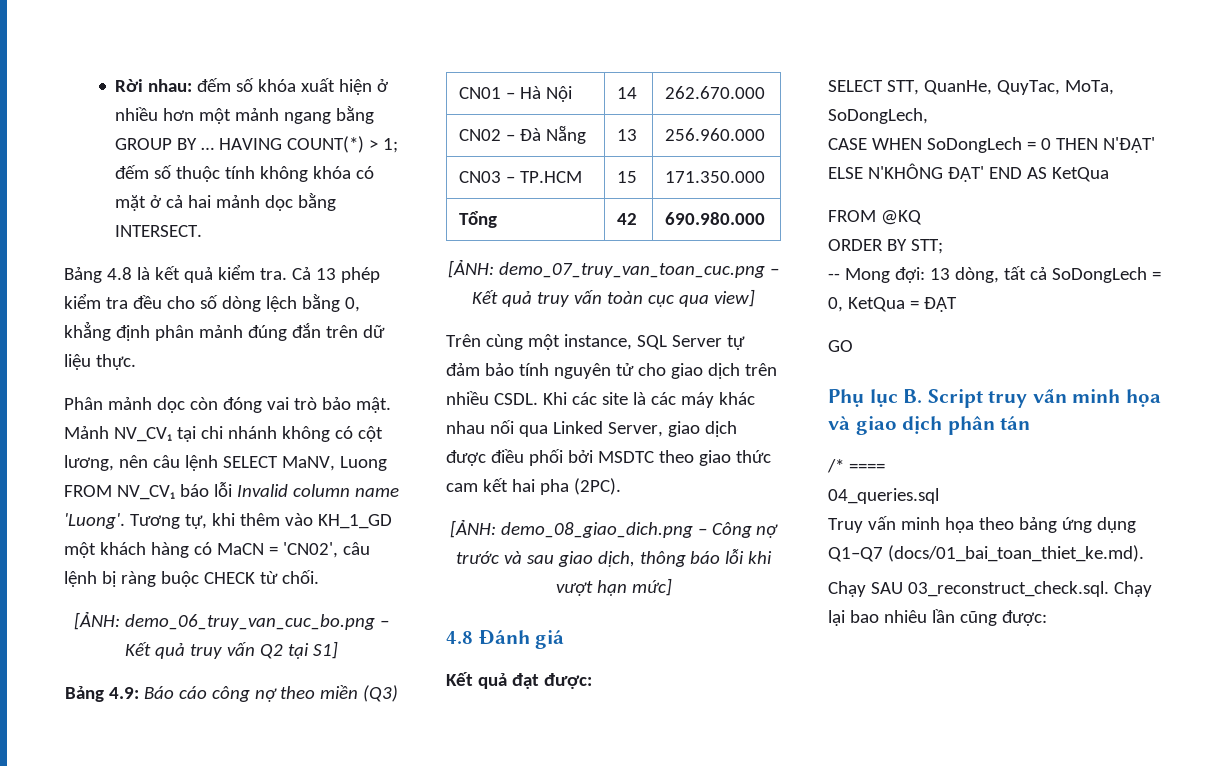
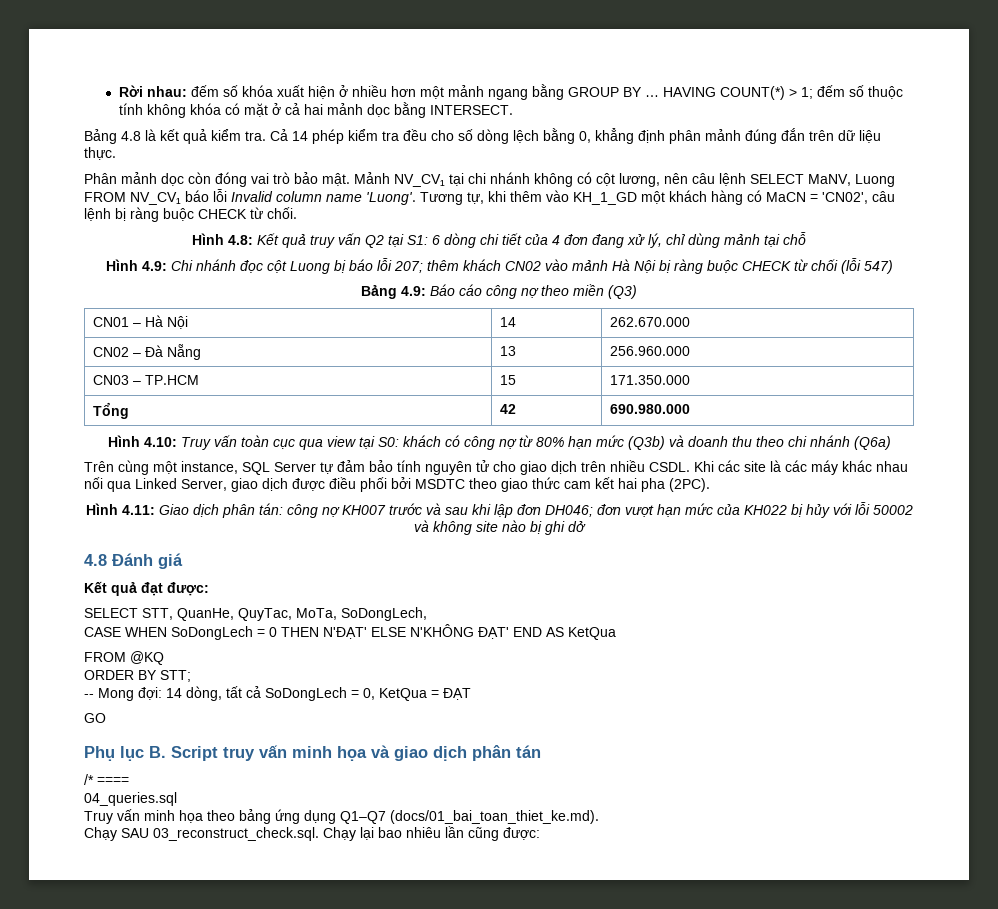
[315,268,336,280] 13 -> [292,131,308,141] 14
[74,611,389,630] [ẢNH: demo_06_truy_van_cuc_bo.png – -> [192,233,253,245] Hình 4.8:
[312,641,338,659] S1] -> [407,232,806,248] [105,258,893,274] S1: 6 dòng chi tiết của 4 đơn đang xử lý, chỉ dùng mảnh tại chỗ // Hình 4.9: Chi nhánh đọc cột Luong bị báo lỗi 207; thêm khách CN02 vào mảnh Hà Nội bị ràng buộc CHECK từ chối (lỗi 547)
[448,259,779,278] [472,289,755,307] [ẢNH: demo_07_truy_van_toan_cuc.png – Kết quả truy vấn toàn cục qua view] -> [107,435,891,450] Hình 4.10: Truy vấn toàn cục qua view tại S0: khách có công nợ từ 80% hạn mức (Q3b) và doanh thu theo chi nhánh (Q6a)
[449,519,779,538] [455,548,773,567] [555,578,672,596] [ẢNH: demo_08_giao_dich.png – Công nợ trước và sau giao dịch, thông báo lỗi khi vượt hạn mức] -> [85,502,913,518] [414,520,586,535] Hình 4.11: Giao dịch phân tán: công nợ KH007 trước và sau khi lập đơn DH046; đơn vượt hạn mức của KH022 bị hủy với lỗi 50002 và không site nào bị ghi dở
[929,268,950,280] 13 -> [166,688,182,698] 14

